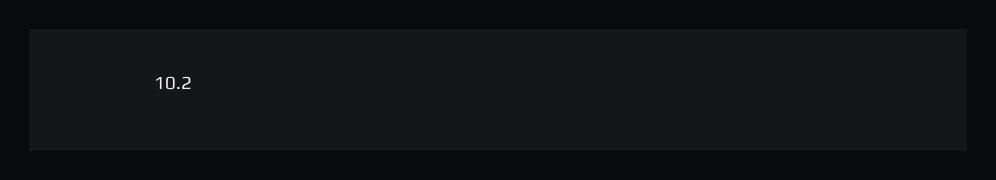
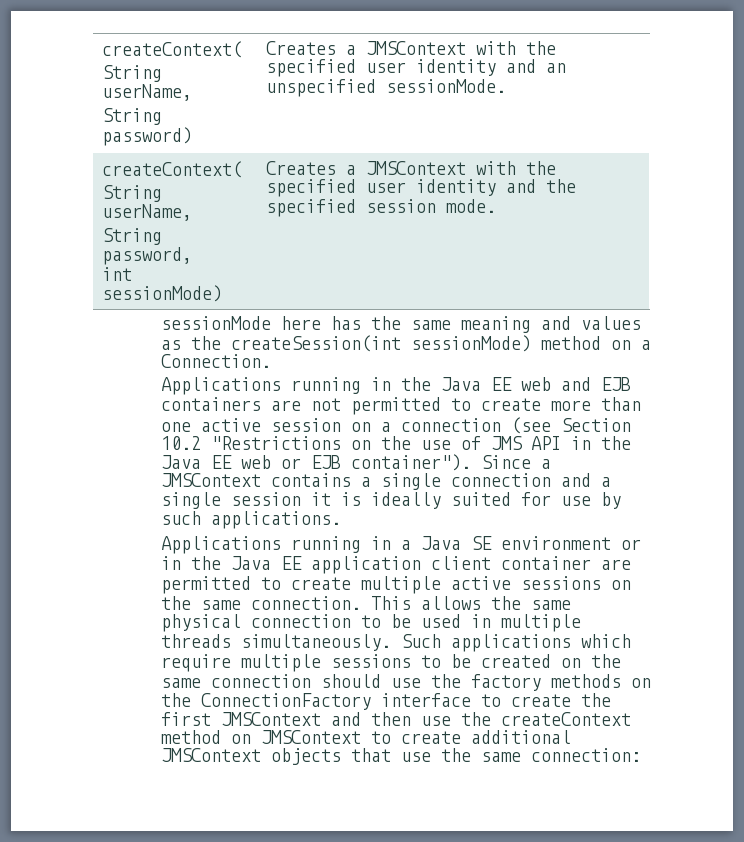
[153,76,192,90] 10.2 -> [102,41,243,58] [102,65,163,82] [102,84,193,101] [102,108,163,125] [102,127,193,146] [266,41,557,55] [266,59,567,77] [266,79,507,97] [102,161,243,178] [102,185,163,202] [102,204,193,221] [102,228,163,245] [102,247,193,265] [102,267,133,281] [102,285,223,302] [266,161,557,175] [266,179,577,197] [266,199,497,217] [160,316,641,333] [160,335,651,352] [160,354,271,368] [160,377,631,395] [160,397,641,415] [160,417,631,434] [160,436,631,450] [160,454,551,471] [160,473,611,490] [160,492,621,509] [160,511,341,529] [160,536,641,554] [160,556,631,574] [160,576,631,594] [160,596,571,610] [160,614,581,632] [160,634,631,652] [160,654,621,672] [160,674,651,691] [160,693,611,710] [160,712,631,726] [160,730,571,744] [160,748,641,765] createContext( // String userName, // String password) | Creates a JMSContext with the specified user identity and an unspecified sessionMode. // createContext( // String userName, // String password, // int sessionMode) | Creates a JMSContext with the specified user identity and the specified session mode. // sessionMode here has the same meaning and values as the createSession(int sessionMode) method on a Connection. // Applications running in the Java EE web and EJB containers are not permitted to create more than one active session on a connection (see Section 10.2 "Restrictions on the use of JMS API in the Java EE web or EJB container"). Since a JMSContext contains a single connection and a single session it is ideally suited for use by such applications. // Applications running in a Java SE environment or in the Java EE application client container are permitted to create multiple active sessions on the same connection. This allows the same physical connection to be used in multiple threads simultaneously. Such applications which require multiple sessions to be created on the same connection should use the factory methods on the ConnectionFactory interface to create the first JMSContext and then use the createContext method on JMSContext to create additional JMSContext objects that use the same connection:

